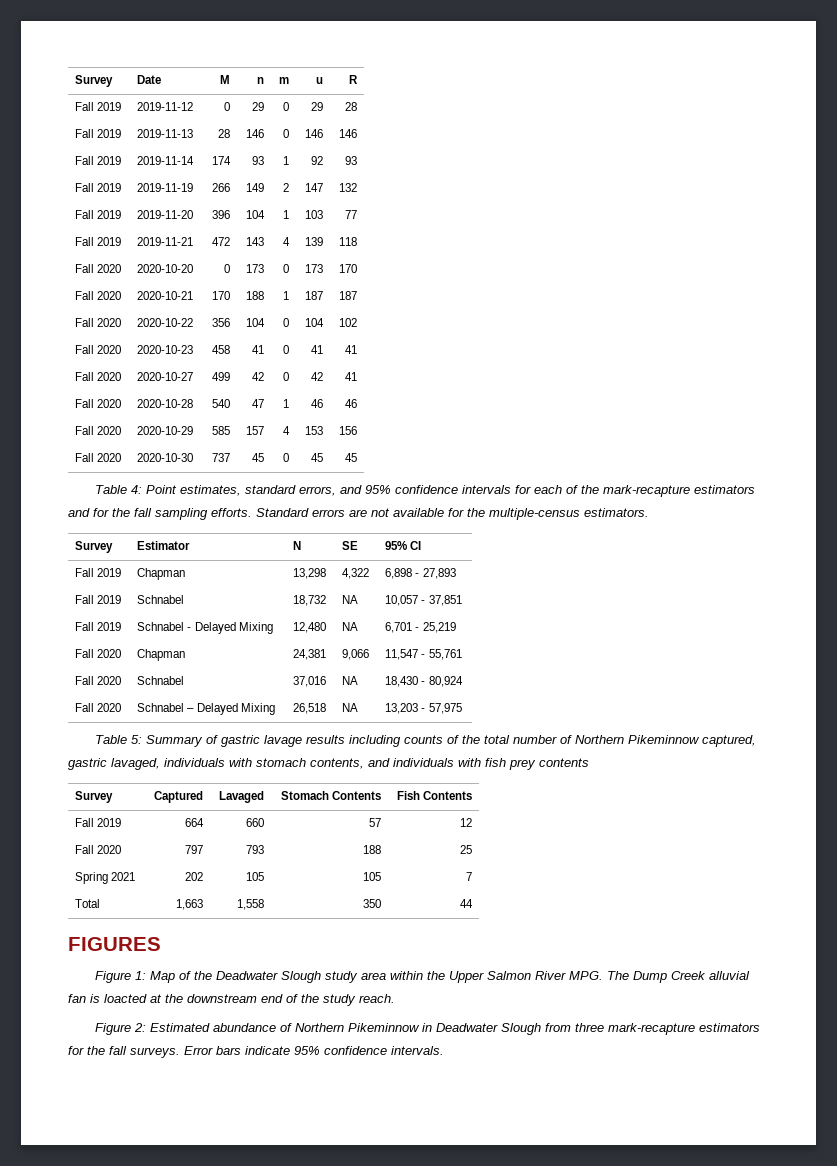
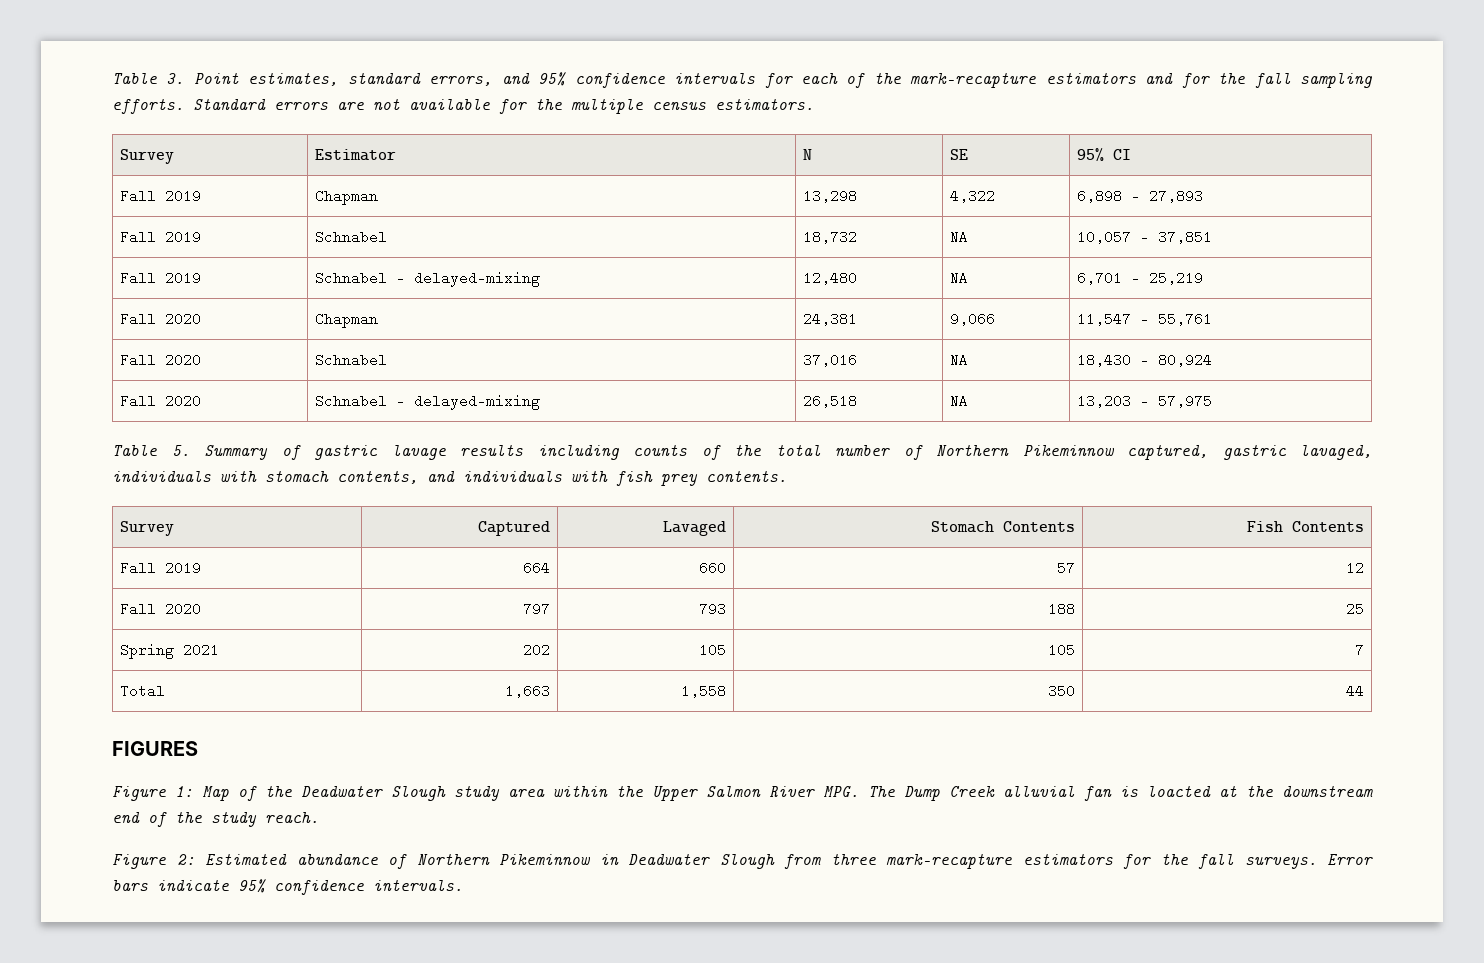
[75,75,114,87] [137,75,162,84] [219,75,230,84] [256,77,264,84] [278,77,289,84] [315,77,323,84] [348,75,358,84] [75,102,122,111] [137,102,194,111] [223,102,230,111] [251,102,264,111] [282,102,289,111] [310,102,323,111] [344,102,357,111] [75,129,122,138] [137,129,194,138] [217,129,230,138] [245,129,264,138] [282,129,289,138] [304,129,323,138] [338,129,357,138] [75,156,122,165] [137,156,195,165] [211,156,231,165] [251,156,264,165] [282,156,289,165] [310,156,323,165] [344,156,357,165] [75,183,122,192] [137,183,194,192] [211,183,230,192] [245,183,264,192] [282,183,289,192] [304,183,323,192] [338,183,357,192] [75,210,122,219] [137,210,194,219] [211,210,230,219] [245,210,265,219] [282,210,289,219] [304,210,323,219] [344,210,357,219] [75,237,122,246] [137,237,194,246] [211,237,230,246] [245,237,264,246] [282,237,290,246] [304,237,323,246] [338,237,357,246] [75,264,122,273] [137,264,194,273] [223,264,230,273] [245,264,264,273] [282,264,289,273] [304,264,323,273] [338,264,357,273] [75,291,122,300] [137,291,194,300] [211,291,230,300] [245,291,264,300] [282,291,289,300] [304,291,323,300] [338,291,357,300] [75,318,122,327] [137,318,194,327] [211,318,230,327] [245,318,265,327] [282,318,289,327] [304,318,324,327] [338,318,357,327] [75,345,122,354] [137,345,194,354] [211,345,230,354] [251,345,264,354] [282,345,289,354] [310,345,323,354] [344,345,357,354] [75,372,122,381] [137,372,194,381] [211,372,230,381] [251,372,264,381] [282,372,289,381] [310,372,323,381] [344,372,357,381] [75,399,122,408] [137,399,194,408] [211,399,230,408] [251,399,264,408] [282,399,289,408] [310,399,323,408] [344,399,357,408] [75,426,122,435] [137,426,194,435] [211,426,230,435] [245,426,264,435] [282,426,290,435] [304,426,323,435] [338,426,357,435] [75,453,122,462] [137,453,194,462] [211,453,230,462] [251,453,264,462] [282,453,289,462] [310,453,323,462] [344,453,357,462] [95,485,143,494] Survey | Date | M | n | m | u | R // Fall 2019 | 2019-11-12 | 0 | 29 | 0 | 29 | 28 // Fall 2019 | 2019-11-13 | 28 | 146 | 0 | 146 | 146 // Fall 2019 | 2019-11-14 | 174 | 93 | 1 | 92 | 93 // Fall 2019 | 2019-11-19 | 266 | 149 | 2 | 147 | 132 // Fall 2019 | 2019-11-20 | 396 | 104 | 1 | 103 | 77 // Fall 2019 | 2019-11-21 | 472 | 143 | 4 | 139 | 118 // Fall 2020 | 2020-10-20 | 0 | 173 | 0 | 173 | 170 // Fall 2020 | 2020-10-21 | 170 | 188 | 1 | 187 | 187 // Fall 2020 | 2020-10-22 | 356 | 104 | 0 | 104 | 102 // Fall 2020 | 2020-10-23 | 458 | 41 | 0 | 41 | 41 // Fall 2020 | 2020-10-27 | 499 | 42 | 0 | 42 | 41 // Fall 2020 | 2020-10-28 | 540 | 47 | 1 | 46 | 46 // Fall 2020 | 2020-10-29 | 585 | 157 | 4 | 153 | 156 // Fall 2020 | 2020-10-30 | 737 | 45 | 0 | 45 | 45 // Table 4: -> [112,72,185,84] Table 3.
[489,508,580,520] multiple-census -> [571,98,706,114] multiple census
[194,622,273,634] Delayed Mixing -> [413,271,540,287] delayed-mixing
[196,703,275,715] Delayed Mixing -> [413,394,540,410] delayed-mixing
[131,735,143,744] 5: -> [171,445,190,456] 5.
[539,758,589,767] contents -> [706,471,787,482] contents.

